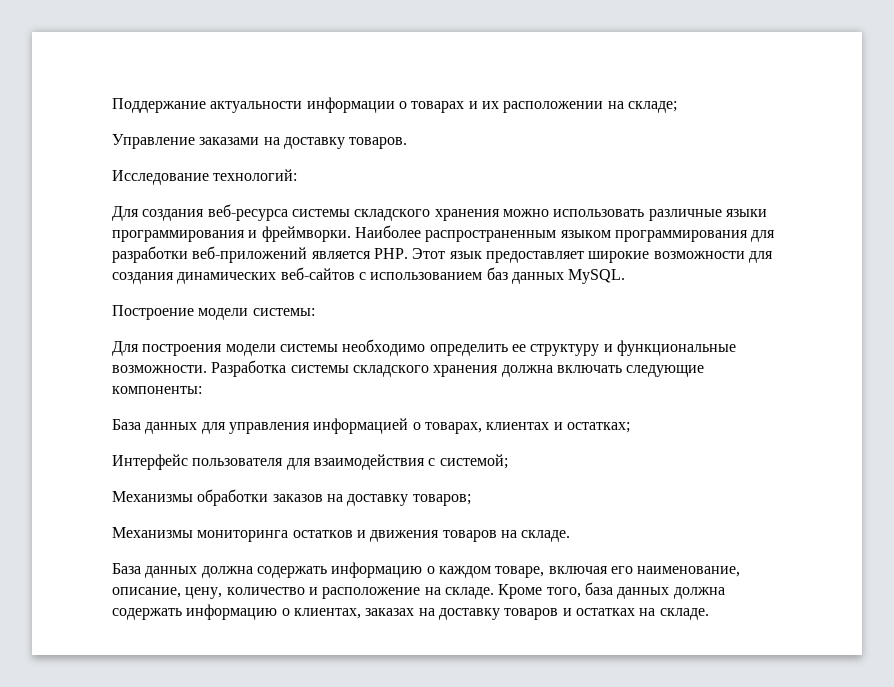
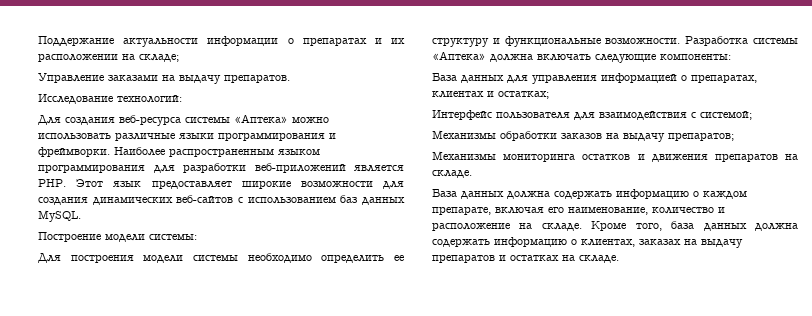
[411,101,465,113] товарах -> [302,38,367,46] препаратах
[283,137,408,149] доставку товаров. -> [179,75,290,84] выдачу препаратов.
[354,209,500,221] складского хранения -> [234,114,288,123] «Аптека»
[352,365,499,377] складского хранения -> [432,51,486,60] «Аптека»
[424,422,482,434] товарах, -> [691,75,757,83] препаратах,
[347,494,471,506] доставку товаров; -> [623,133,734,142] выдачу препаратов;
[442,530,497,542] товаров -> [714,154,778,162] препаратов
[495,566,545,578] товаре, -> [432,207,491,215] препарате,
[112,587,223,599] описание, цену, -> (648, 210) none
[438,608,559,620] доставку товаров -> [701,239,743,248] [432,255,495,263] выдачу препаратов

